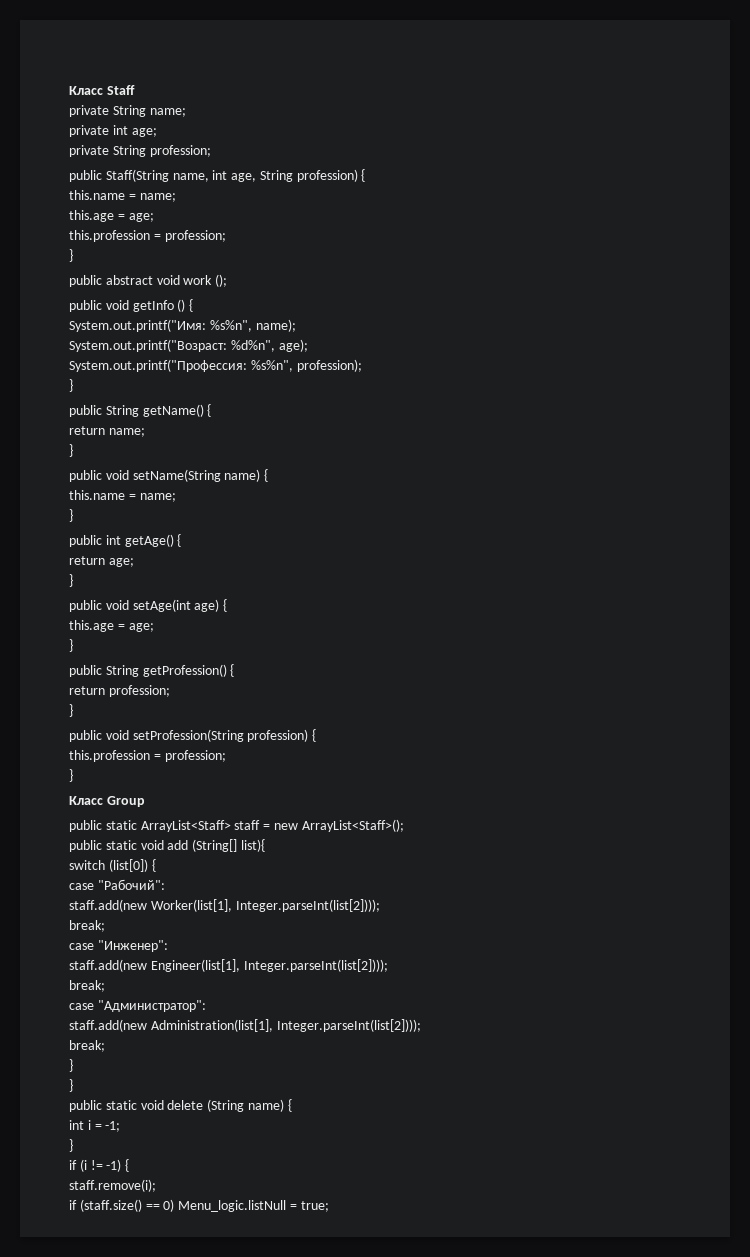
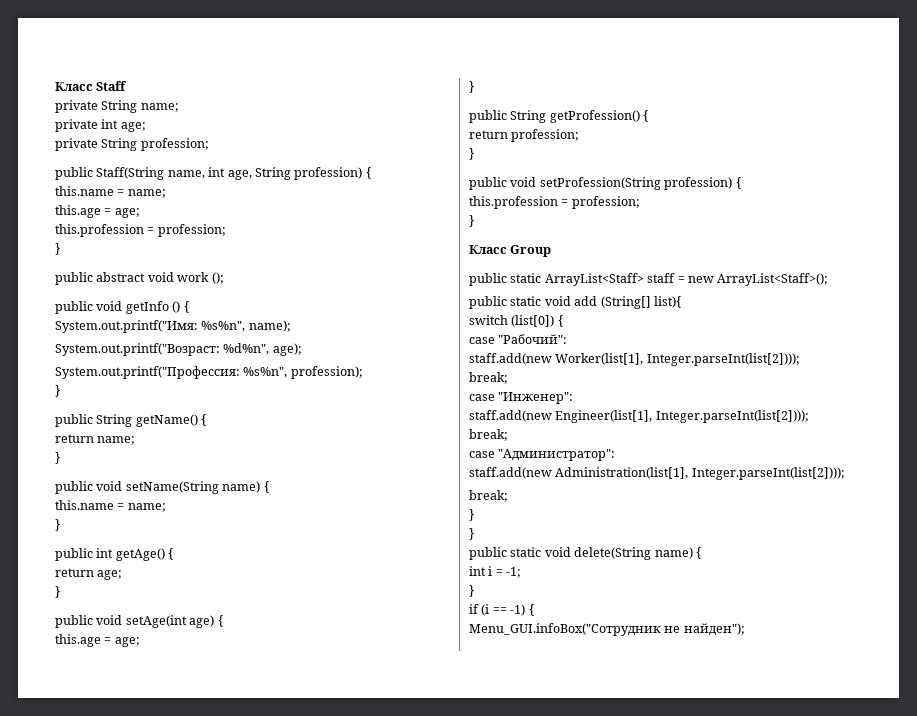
[167,1099,245,1112] delete (String -> [574,547,652,560] delete(String
[90,1160,103,1170] != -> [492,607,507,614] ==
[69,1179,156,1192] [69,1199,329,1212] staff.remove(i); // if (staff.size() == 0) Menu_logic.listNull = true; -> [469,623,745,636] Menu_GUI.infoBox("Сотрудник не найден");

